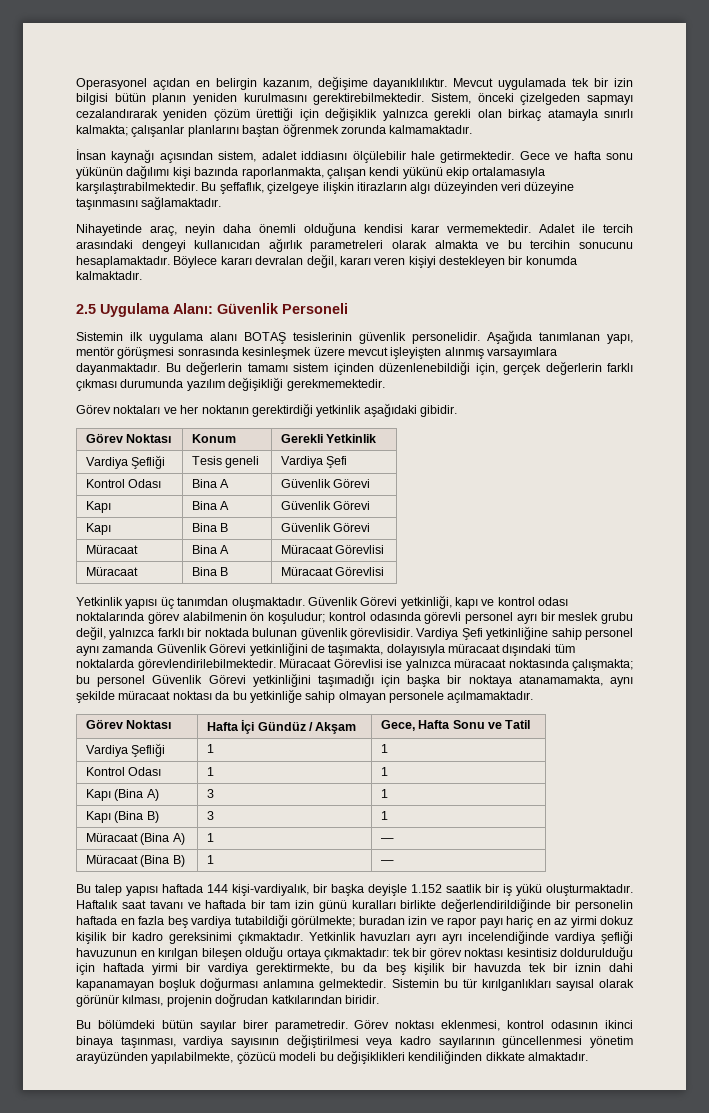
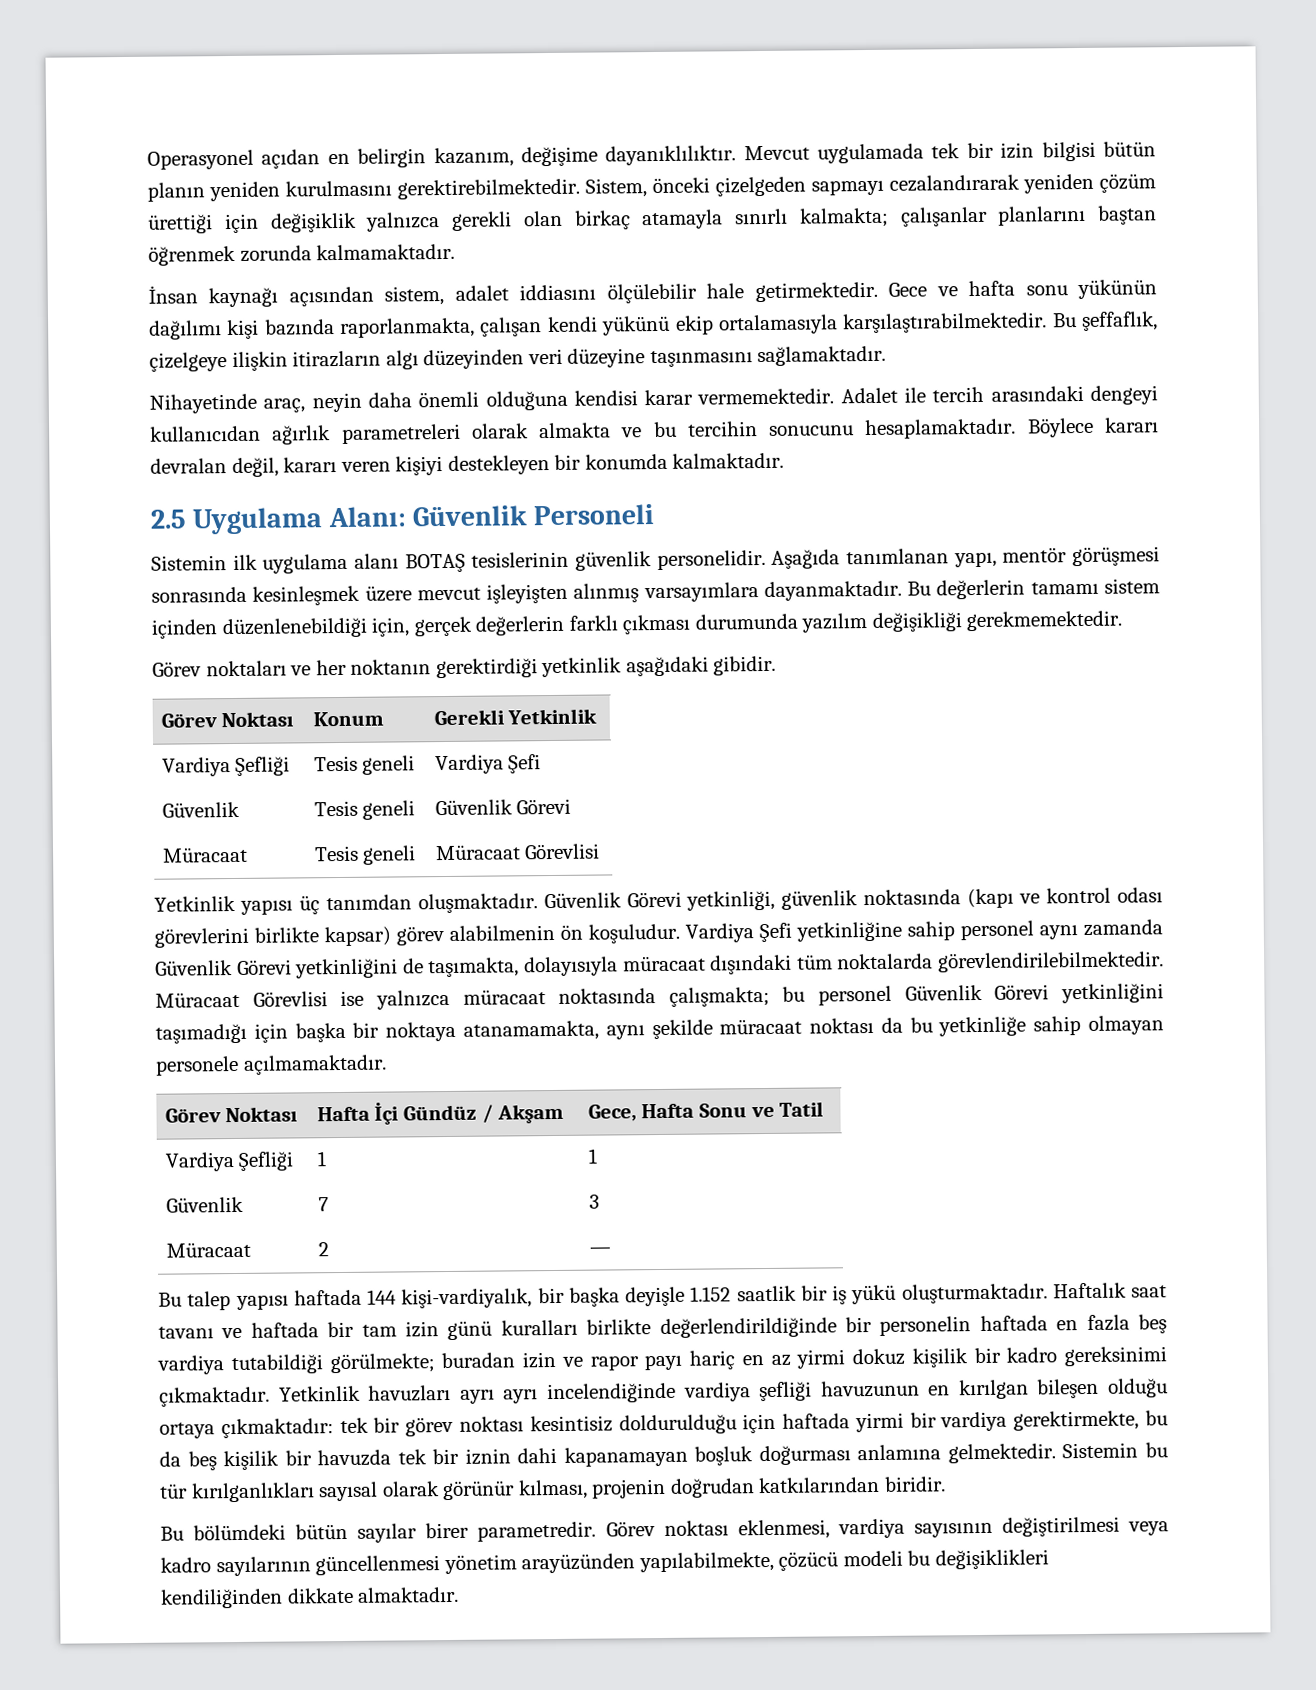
[85,479,162,488] [191,479,230,488] [280,479,371,488] [85,501,111,513] [191,501,230,510] [280,501,371,510] [85,523,111,535] [191,523,229,532] [280,523,371,532] [85,545,138,554] [191,545,230,554] [280,545,385,554] [85,567,138,576] [191,567,229,576] Kontrol Odası | Bina A | Güvenlik Görevi // Kapı | Bina A | Güvenlik Görevi // Kapı | Bina B | Güvenlik Görevi // Müracaat | Bina A | Müracaat Görevlisi // Müracaat | Bina B -> [161,801,240,818] [313,800,416,820] [434,798,572,816] [162,846,248,863] [313,845,417,865] Güvenlik | Tesis geneli | Güvenlik Görevi // Müracaat | Tesis geneli
[455,597,569,609] [76,612,633,624] [76,626,413,640] kapı ve kontrol odası noktalarında görev alabilmenin ön koşuludur; kontrol odasında görevli personel ayrı bir meslek grubu değil, yalnızca farklı bir noktada bulunan güvenlik görevlisidir. -> [781,887,1163,910] [154,923,680,948] güvenlik noktasında (kapı ve kontrol odası görevlerini birlikte kapsar) görev alabilmenin ön koşuludur.
[85,767,162,776] [206,767,214,776] [380,767,388,776] [85,789,159,801] [206,789,214,798] [380,789,388,798] [85,811,159,823] [206,811,214,820] [380,811,388,820] [85,833,185,845] [206,833,214,842] [380,838,394,842] [85,855,185,867] [206,855,214,864] Kontrol Odası | 1 | 1 // Kapı (Bina A) | 3 | 1 // Kapı (Bina B) | 3 | 1 // Müracaat (Bina A) | 1 | — // Müracaat (Bina B) | 1 -> [165,1196,244,1213] [317,1197,329,1212] [588,1194,600,1209] [165,1241,251,1258] [317,1242,329,1257] Güvenlik | 7 | 3 // Müracaat | 2
[507,1020,634,1029] [76,1036,176,1048] kontrol odasının ikinci binaya taşınması, -> (830, 1529) none

